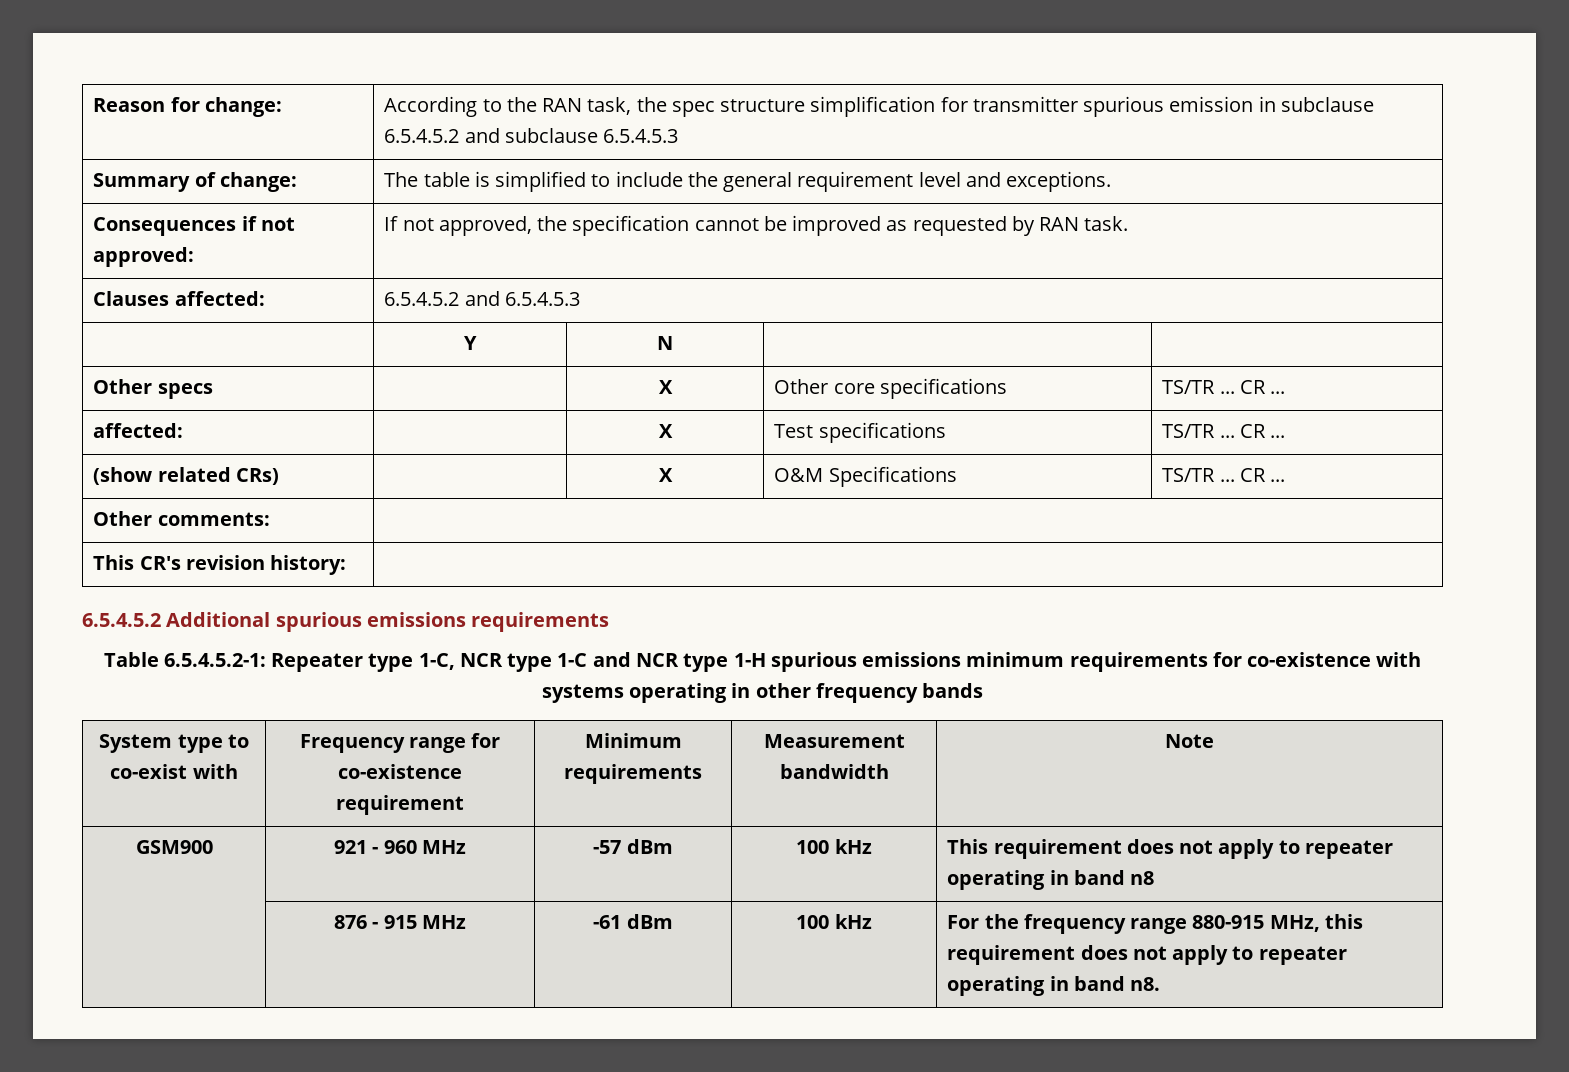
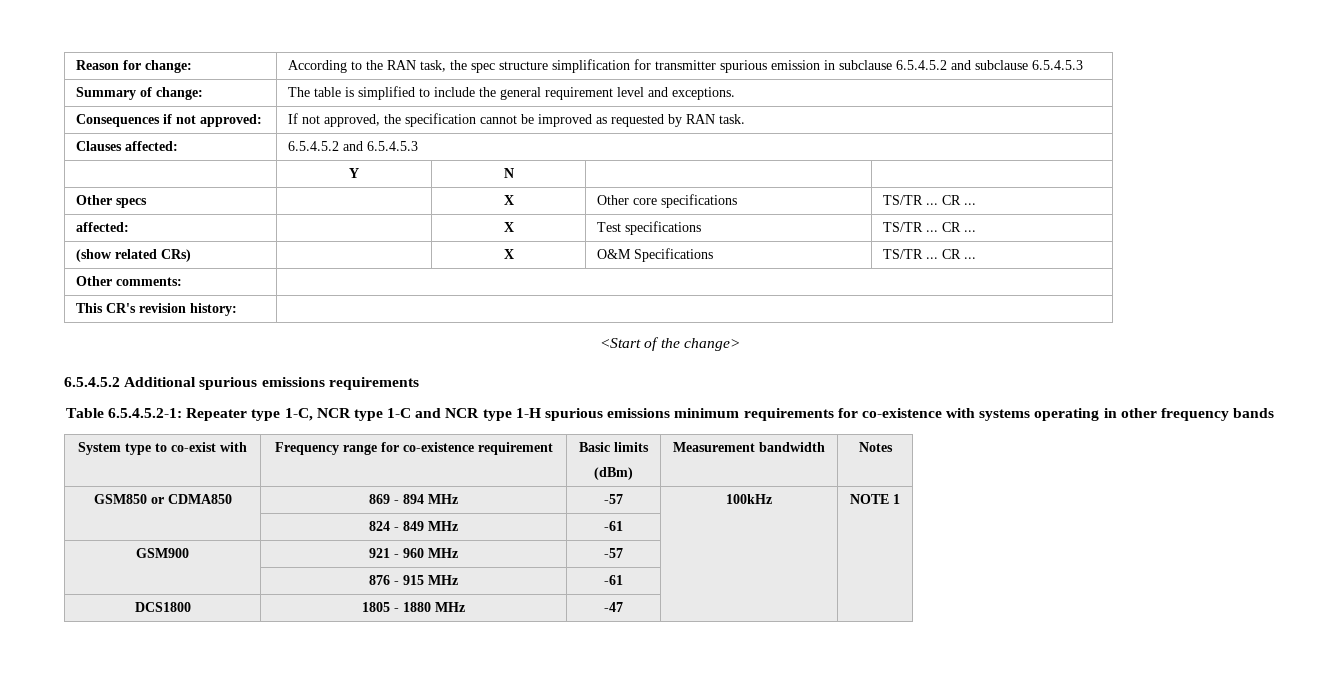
(347, 565) none -> [600,337,740,351] // <Start of the change>
[584,733,682,748] [564,764,702,784] Minimum requirements -> [579,442,649,452] [594,467,633,480] Basic limits // (dBm)
[1165,734,1214,748] Note -> [858,442,893,452] [93,494,232,504] [369,494,459,504] [604,494,623,504] [726,494,772,504] [850,494,900,504] [369,521,459,531] [604,521,623,531] Notes // GSM850 or CDMA850 | 869 - 894 MHz | -57 | 100kHz | NOTE 1 // | 824 - 849 MHz | -61 | |
[626,839,673,854] [796,839,872,854] [947,839,1393,859] [947,870,1155,890] dBm | 100 kHz | This requirement does not apply to repeater operating in band n8 -> (623, 553) | |
[626,914,673,929] [796,914,872,929] [947,914,1363,934] [947,945,1347,965] [947,976,1161,996] dBm | 100 kHz | For the frequency range 880-915 MHz, this requirement does not apply to repeater operating in band n8. -> [134,602,191,612] [362,602,466,612] [604,602,623,612] | | // DCS1800 | 1805 - 1880 MHz | -47 | |

